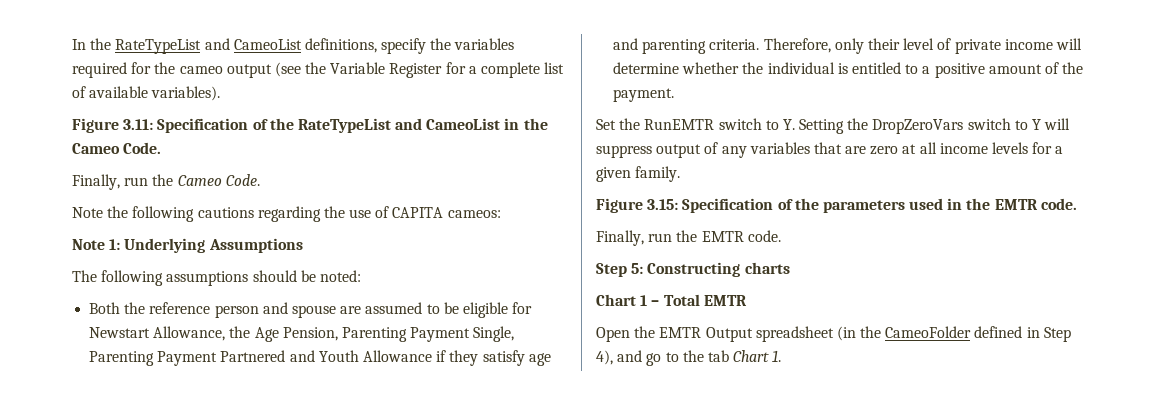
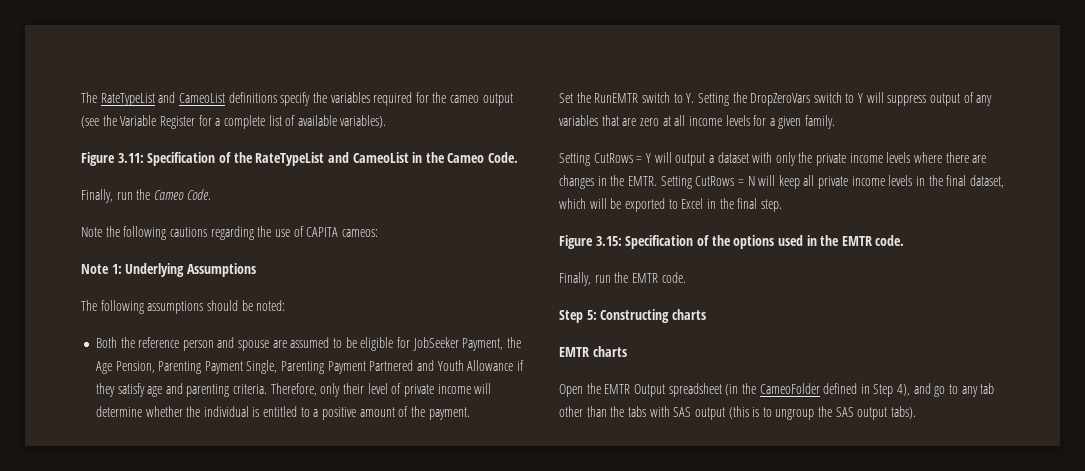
[72,38,377,54] In the RateTypeList and CameoList definitions, -> [81,92,277,106] The RateTypeList and CameoList definitions
[89,326,226,341] Newstart Allowance, -> [412,337,504,351] JobSeeker Payment,
(681, 174) none -> [559,152,987,166] [559,175,1004,189] [559,198,782,212] // Setting CutRows = Y will output a dataset with only the private income levels where there are changes in the EMTR. Setting CutRows = N will keep all private income levels in the final dataset, which will be exported to Excel in the final step.
[822,200,905,213] parameters -> [733,235,775,249] options
[596,294,747,306] Chart 1 – Total EMTR -> [559,346,627,357] EMTR charts
[682,350,782,362] the tab Chart 1. -> [961,383,995,397] [559,406,917,420] any tab other than the tabs with SAS output (this is to ungroup the SAS output tabs).

